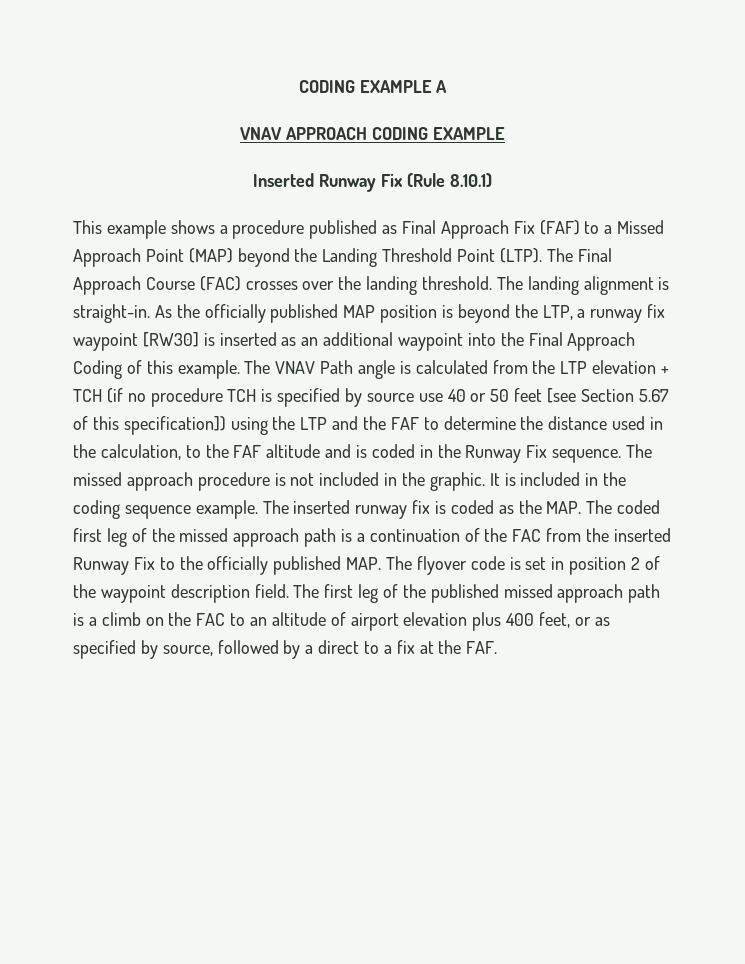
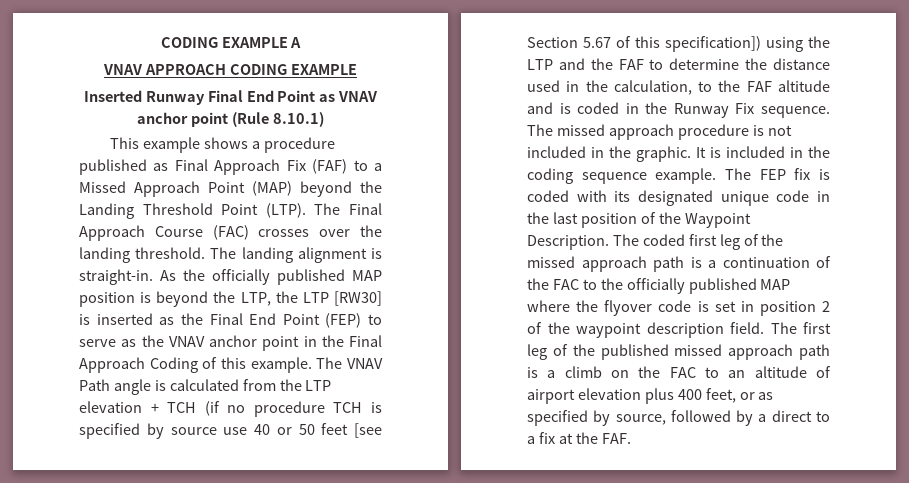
[381,173,403,187] Fix -> [207,90,379,102] [137,112,229,127] Final End Point as VNAV anchor point
[577,304,666,323] [73,332,496,351] a runway fix waypoint [RW30] is inserted as an additional waypoint into -> [275,291,382,306] [79,313,382,328] [79,335,317,351] the LTP [RW30] is inserted as the Final End Point (FEP) to serve as the VNAV anchor point in
[293,500,408,519] inserted runway -> [759,169,786,180] FEP
[498,500,582,514] as the MAP. -> [576,190,830,206] [527,212,751,228] [527,235,609,250] with its designated unique code in the last position of the Waypoint Description.
[546,528,671,542] [73,557,155,575] from the inserted Runway Fix -> (579, 284) none
[346,556,413,570] MAP. The -> [760,279,791,290] [527,300,599,312] MAP where the

